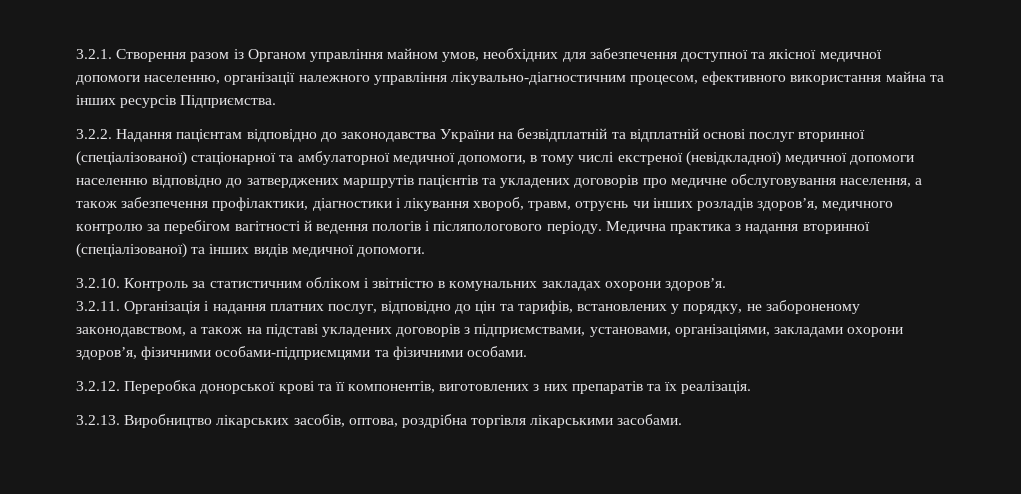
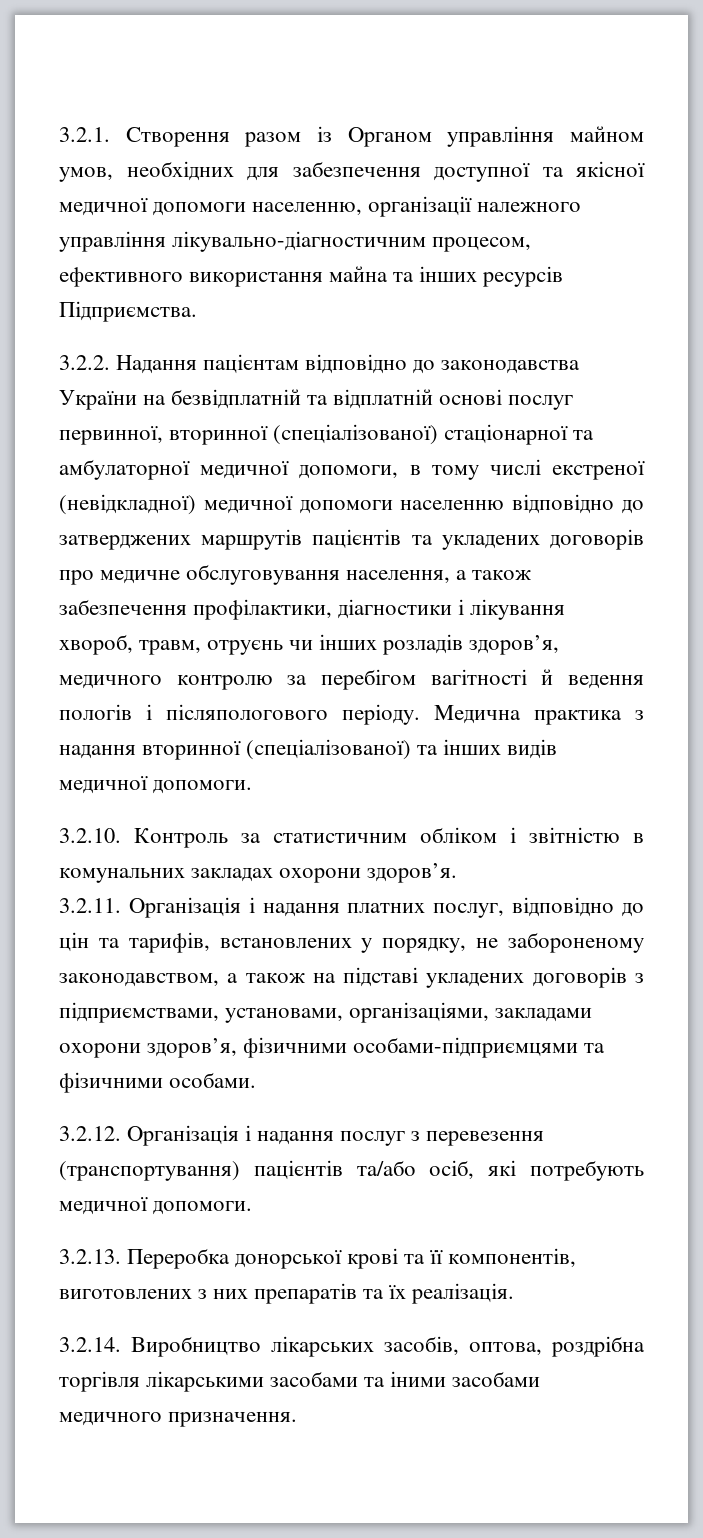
(795, 137) none -> [59,426,163,445] первинної,
(120, 386) none -> [127,1125,545,1146] [59,1160,644,1181] [59,1197,253,1215] [59,1249,121,1264] Організація і надання послуг з перевезення (транспортування) пацієнтів та/або осіб, які потребують медичної допомоги. // 3.2.13.
[76,415,120,425] 3.2.13. -> [59,1337,121,1352] 3.2.14.
[617,414,683,425] засобами. -> [270,1371,541,1387] [59,1412,298,1427] засобами та іними засобами медичного призначення.

